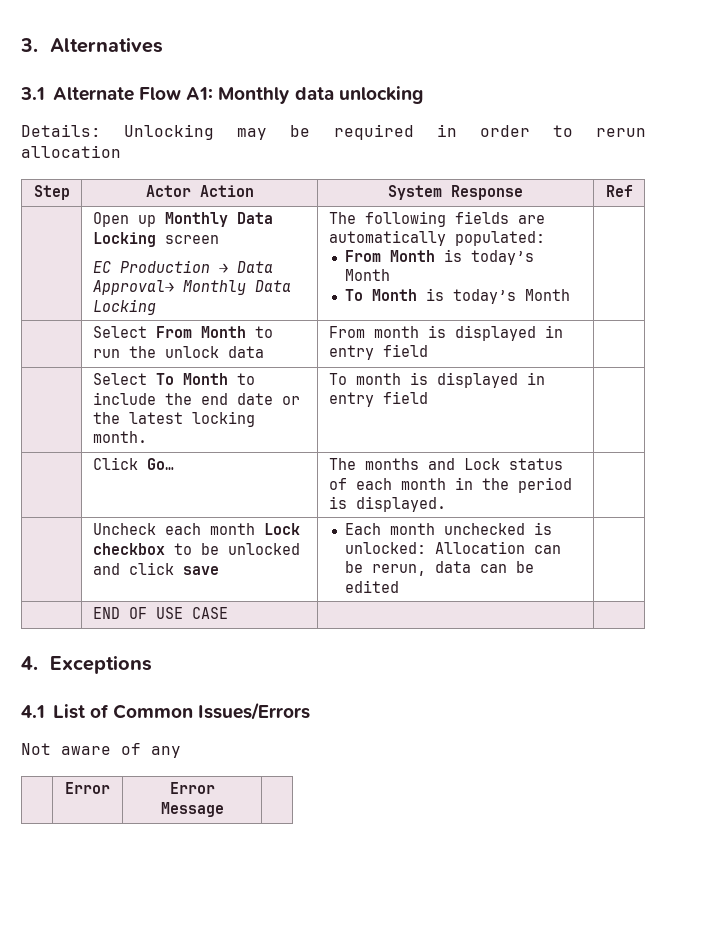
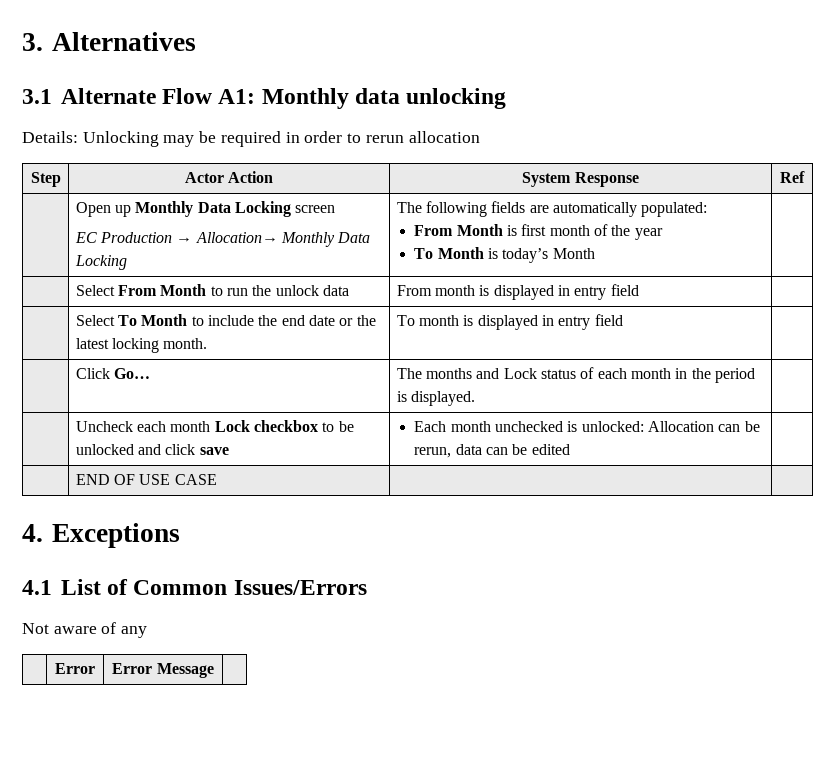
[236,261,273,273] [92,280,174,295] Data Approval→ -> [195,232,278,243] Allocation→
[470,250,534,265] [344,269,390,281] today’s Month -> [521,224,663,240] first month of the year

